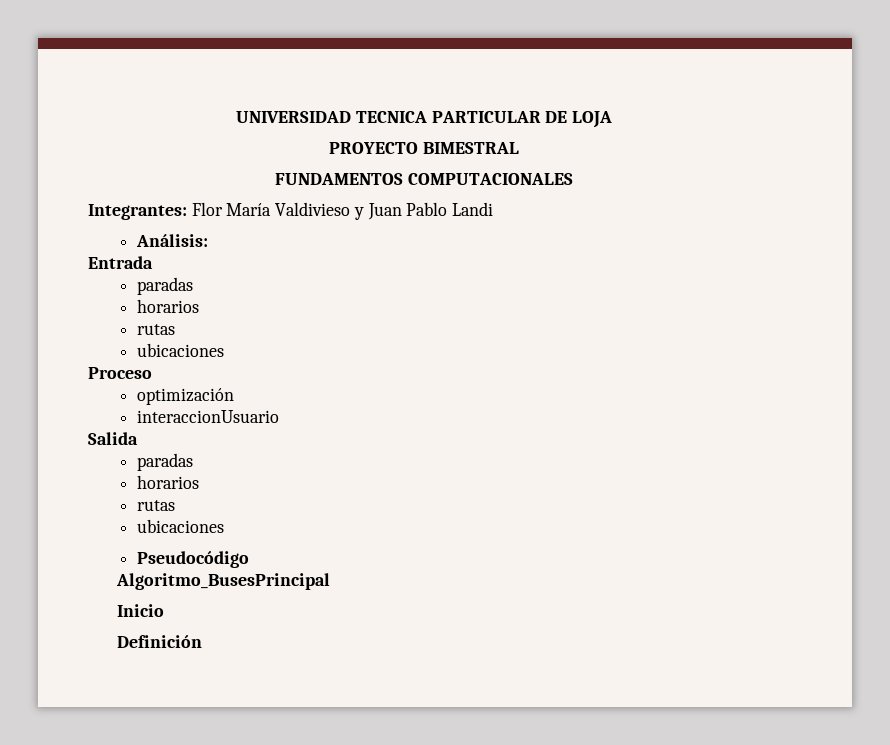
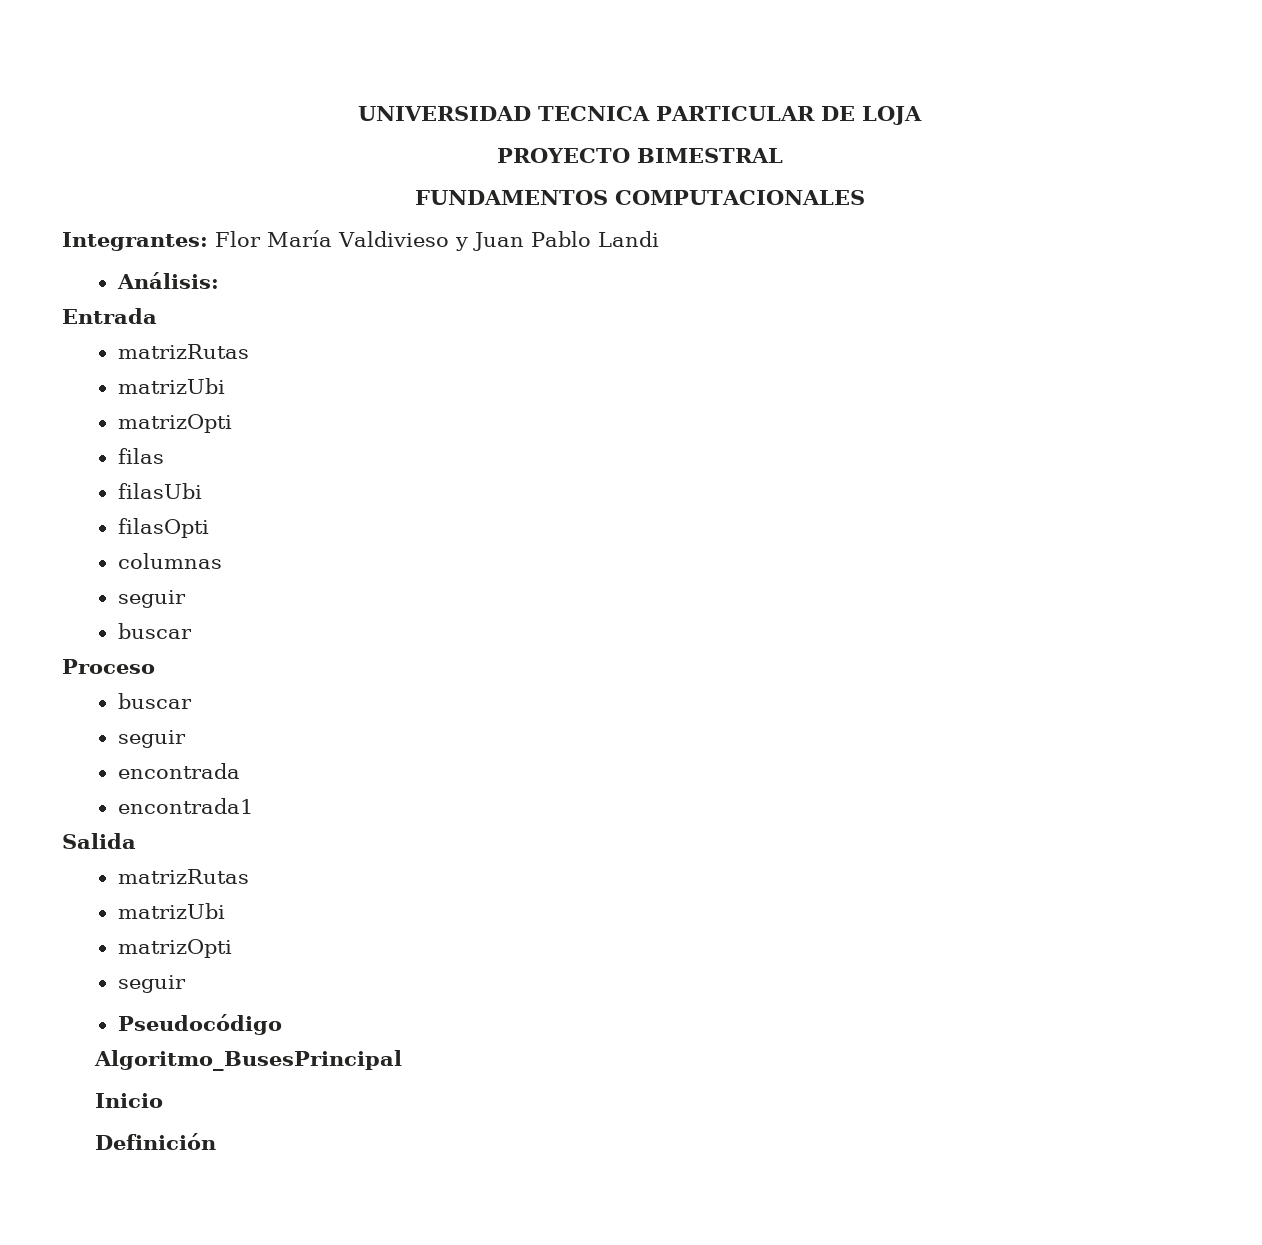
[136,277,193,295] [136,299,199,313] [136,324,175,335] [136,343,224,357] [88,367,152,379] [136,388,234,405] [136,410,279,423] [88,432,138,445] [136,453,193,471] [136,475,199,489] [136,500,175,511] [136,519,224,533] paradas // horarios // rutas // ubicaciones // Proceso // optimización // interaccionUsuario // Salida // paradas // horarios // rutas // ubicaciones -> [117,344,249,359] [117,378,225,394] [117,414,232,433] [117,448,164,464] [117,483,202,499] [117,518,209,538] [117,553,222,569] [117,590,186,608] [117,623,192,639] [62,659,155,674] [117,693,192,709] [117,730,186,748] [117,763,240,779] [117,798,253,814] [62,833,136,849] [117,869,249,884] [117,903,225,919] [117,939,232,958] [117,975,186,993] matrizRutas // matrizUbi // matrizOpti // filas // filasUbi // filasOpti // columnas // seguir // buscar // Proceso // buscar // seguir // encontrada // encontrada1 // Salida // matrizRutas // matrizUbi // matrizOpti // seguir

